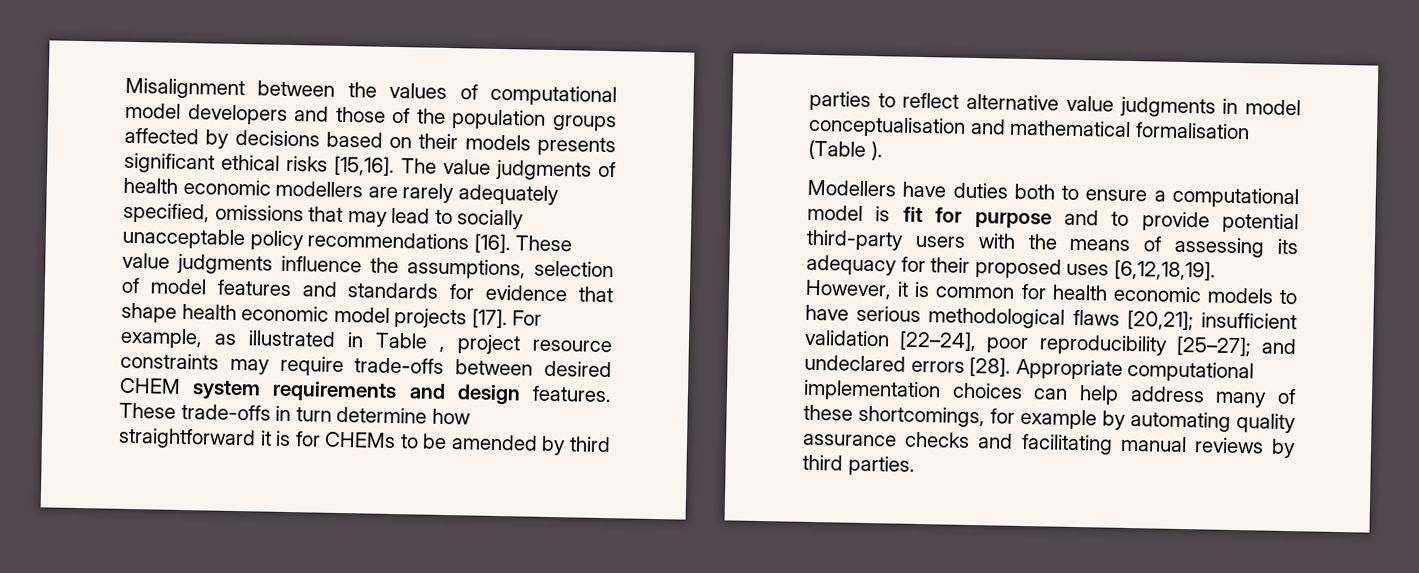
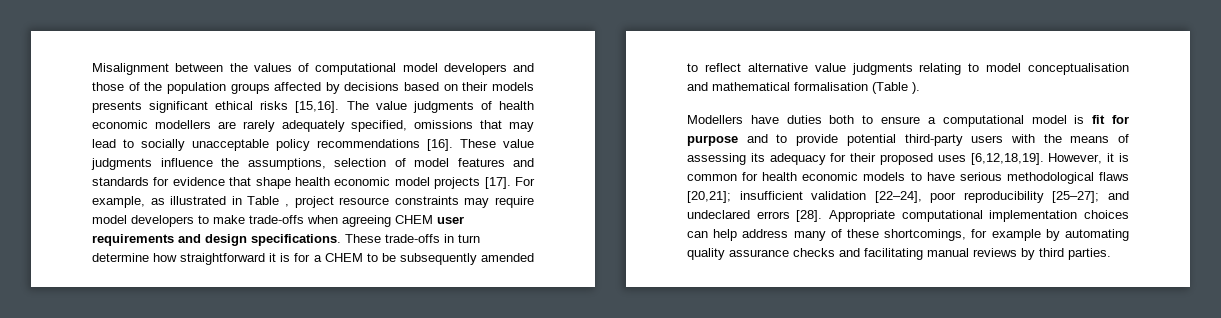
[354,357,612,378] [119,377,262,401] trade-offs between desired CHEM system -> [92,215,464,227] model developers to make trade-offs when agreeing CHEM user
[532,385,612,403] features. -> [251,234,341,246] specifications.
[324,431,611,456] [809,90,871,112] CHEMs to be amended by third parties -> [313,253,534,265] a CHEM to be subsequently amended
[1222,98,1239,115] in -> [919,63,980,75] relating to

